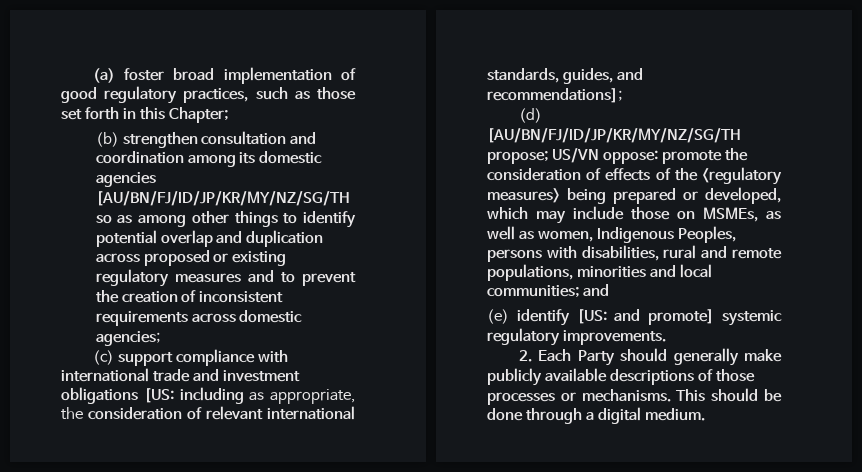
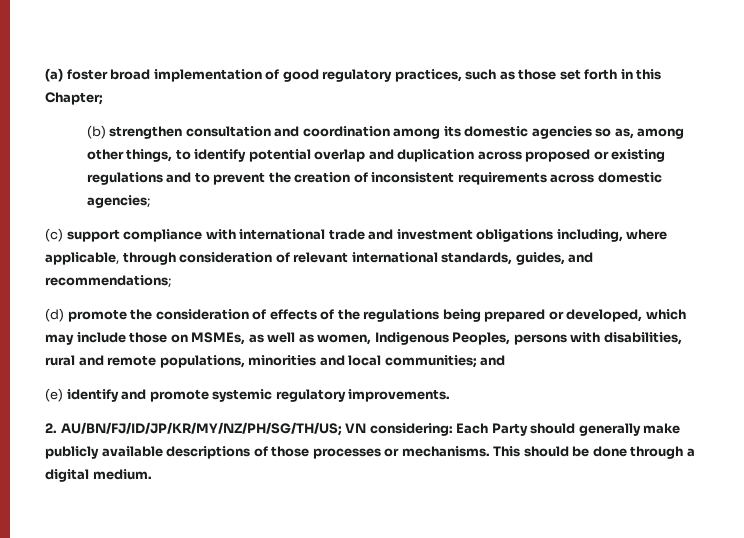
[95,191,350,206] [95,214,133,224] [AU/BN/FJ/ID/JP/KR/MY/NZ/SG/TH so as -> [595,128,634,139] so as,
[234,211,278,227] things -> [126,149,173,162] things,
[95,269,241,287] regulatory measures -> [86,172,163,185] regulations
[143,387,355,404] [61,407,83,420] [US: including as appropriate, the -> [556,229,668,242] [45,252,176,265] including, where applicable, through
[487,88,622,103] recommendations]; -> [45,275,171,288] recommendations;
[487,128,741,143] [487,148,658,164] [AU/BN/FJ/ID/JP/KR/MY/NZ/SG/TH propose; US/VN oppose: -> (64, 315) none
[702,167,782,185] [487,188,560,203] <regulatory measures> -> [363,309,440,322] regulations
[576,309,715,325] [US: and promote] -> [121,389,209,402] and promote
(532, 356) none -> [60,422,453,436] AU/BN/FJ/ID/JP/KR/MY/NZ/PH/SG/TH/US; VN considering:

